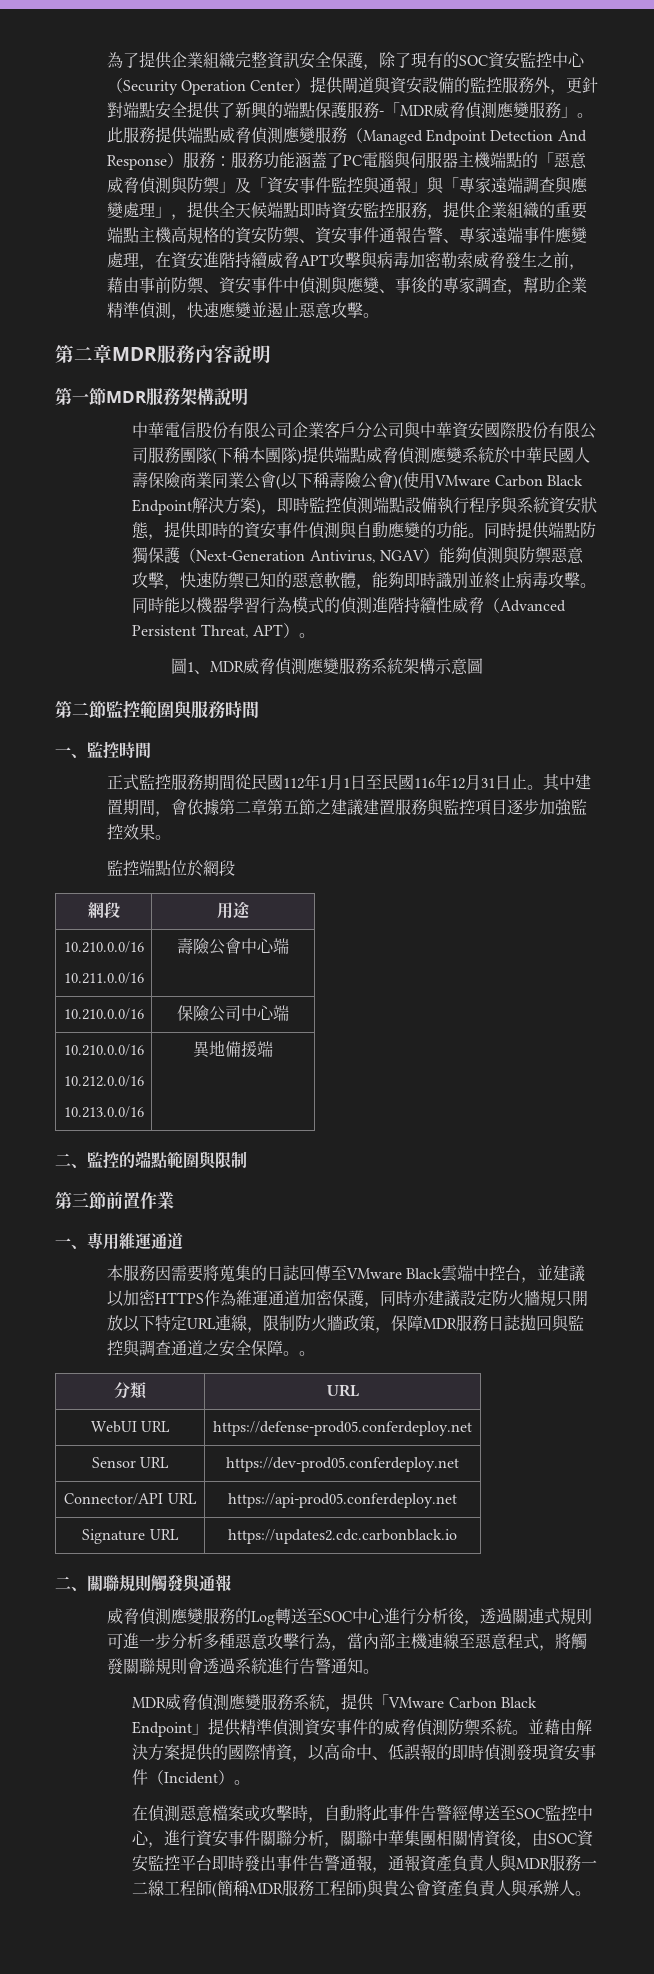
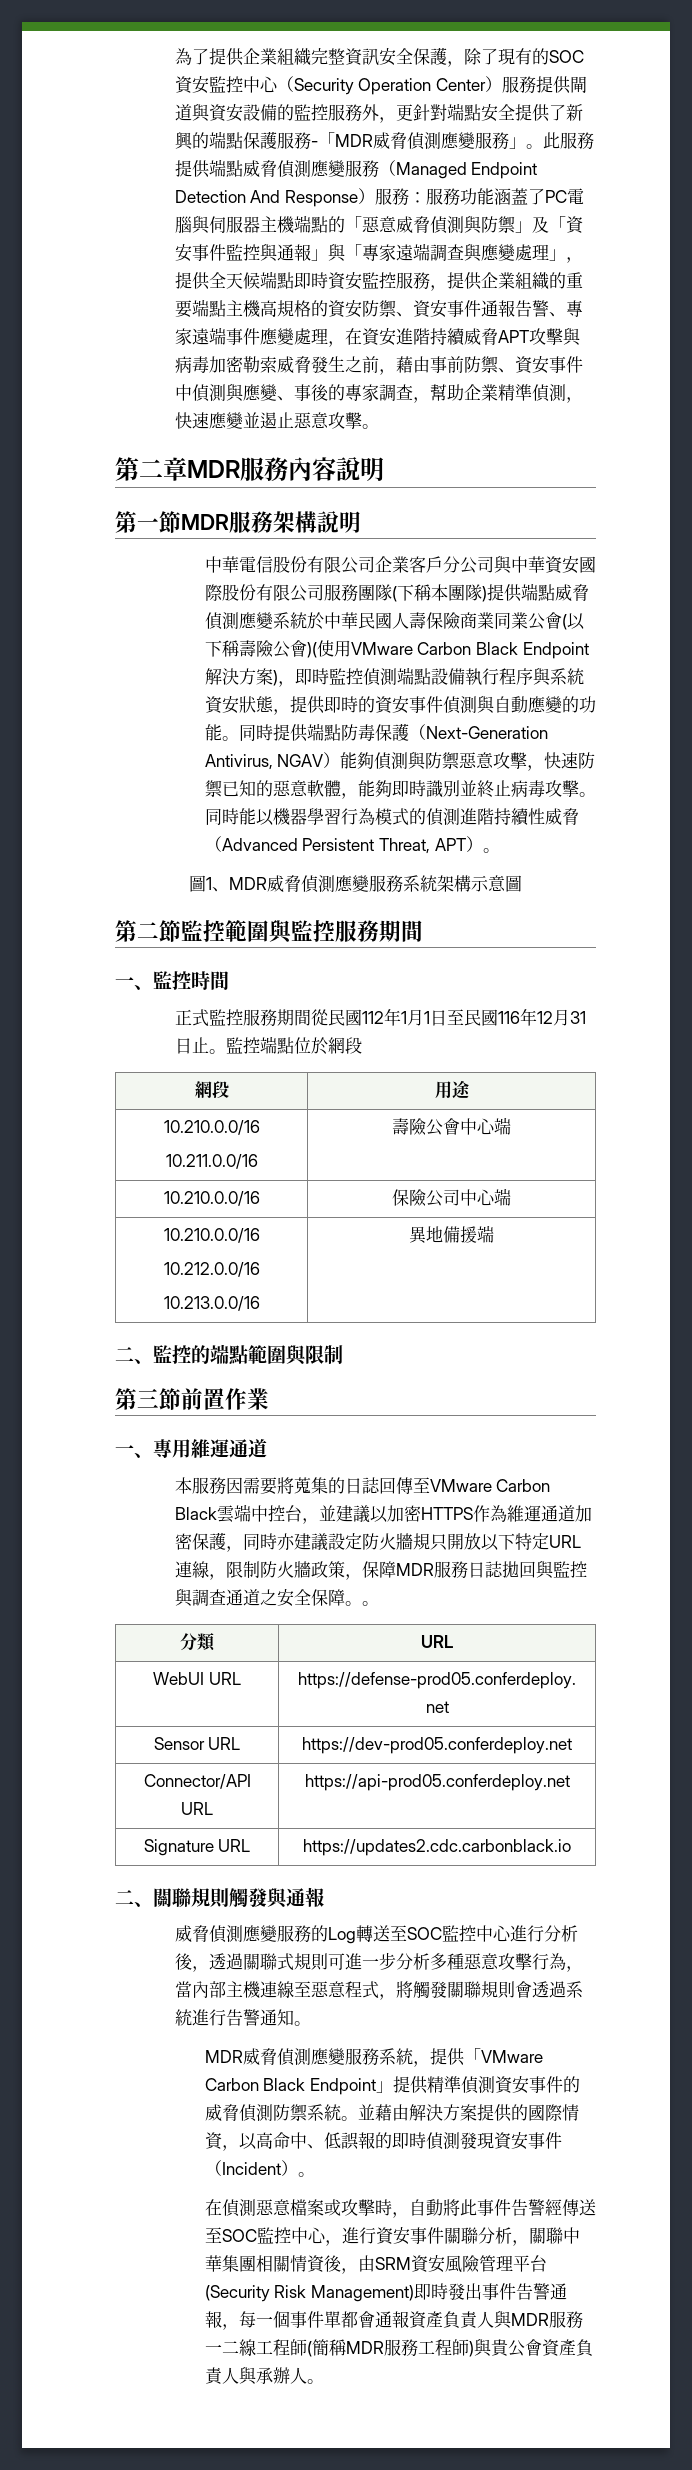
(311, 85) none -> [502,76,537,93] 服務
[132,547,149,563] 獨 -> [357,724,375,742] 毒
[191,701,242,718] 服務時 -> [291,920,401,942] 監控服務期
[542,774,591,791] [106,799,587,817] [106,824,171,840] 其中建置期間，會依據第二章第五節之建議建置服務與監控項目逐步加強監控效果。 // -> (226, 1051) none
(402, 1273) none -> [496,1479,551,1492] Carbon
(352, 1616) none -> [441,1925,476,1942] 監控
[527,1607,544,1624] 連 -> [259,1953,278,1970] 聯
[548,1830,595,1847] [132,1855,213,1872] SOC資安監控平台 -> [374,2255,547,2273] [204,2285,415,2302] SRM資安風險管理平台(Security Risk Management)
(389, 1870) none -> [238,2311,375,2328] 每一個事件單都會

